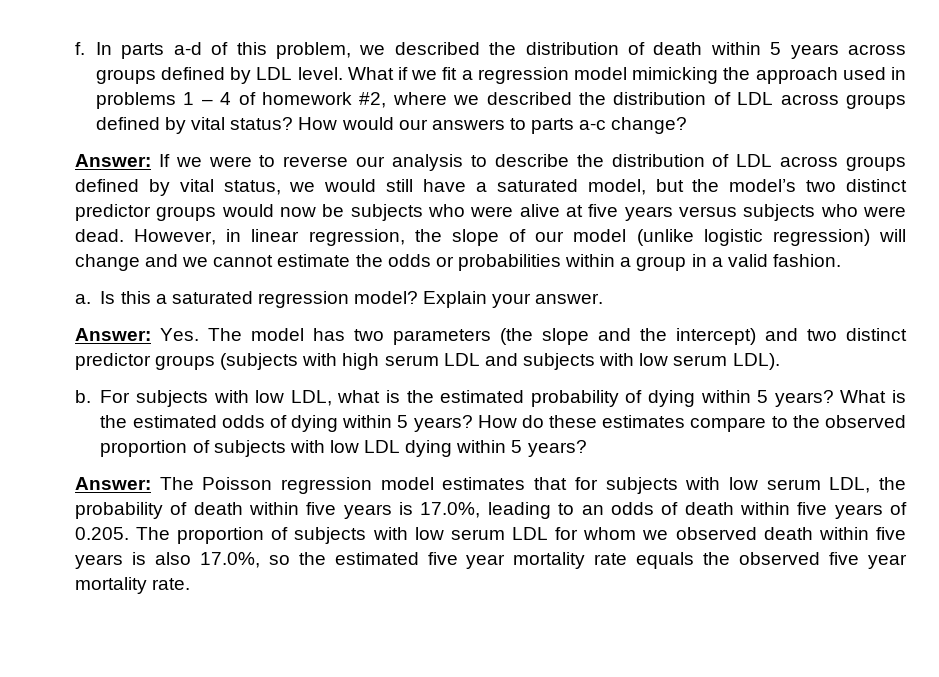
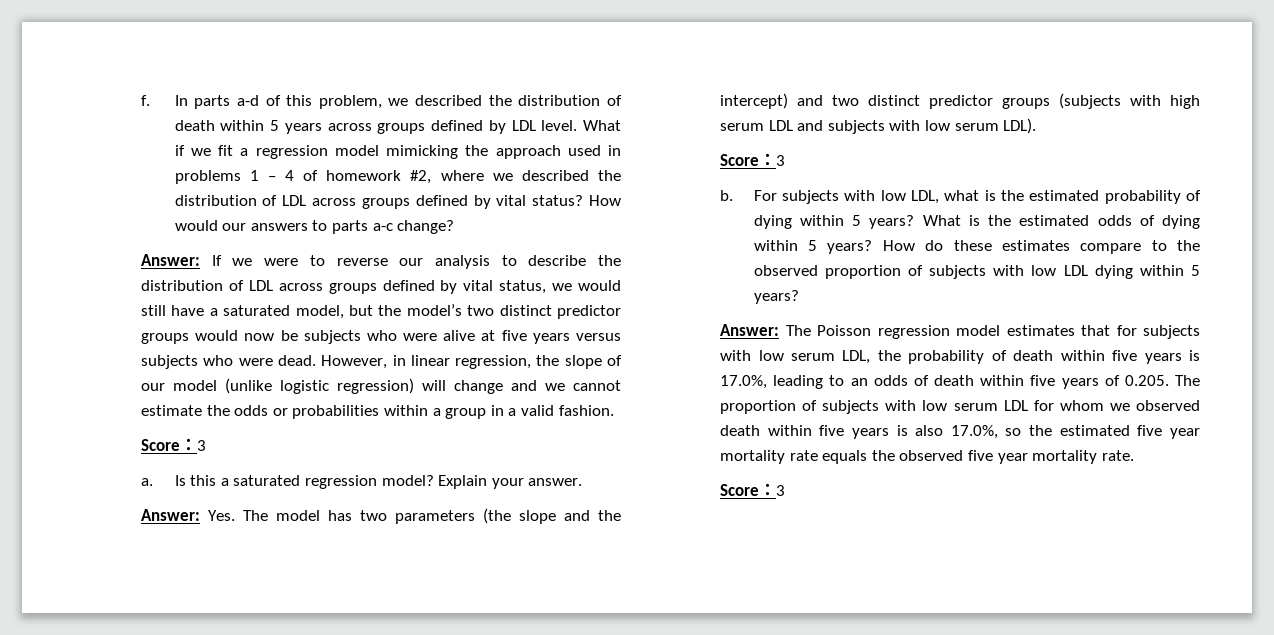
(841, 260) none -> [141,438,207,451] // Score：3
(780, 361) none -> [720,153,786,166] // Score：3
(191, 584) none -> [720,483,786,496] // Score：3

